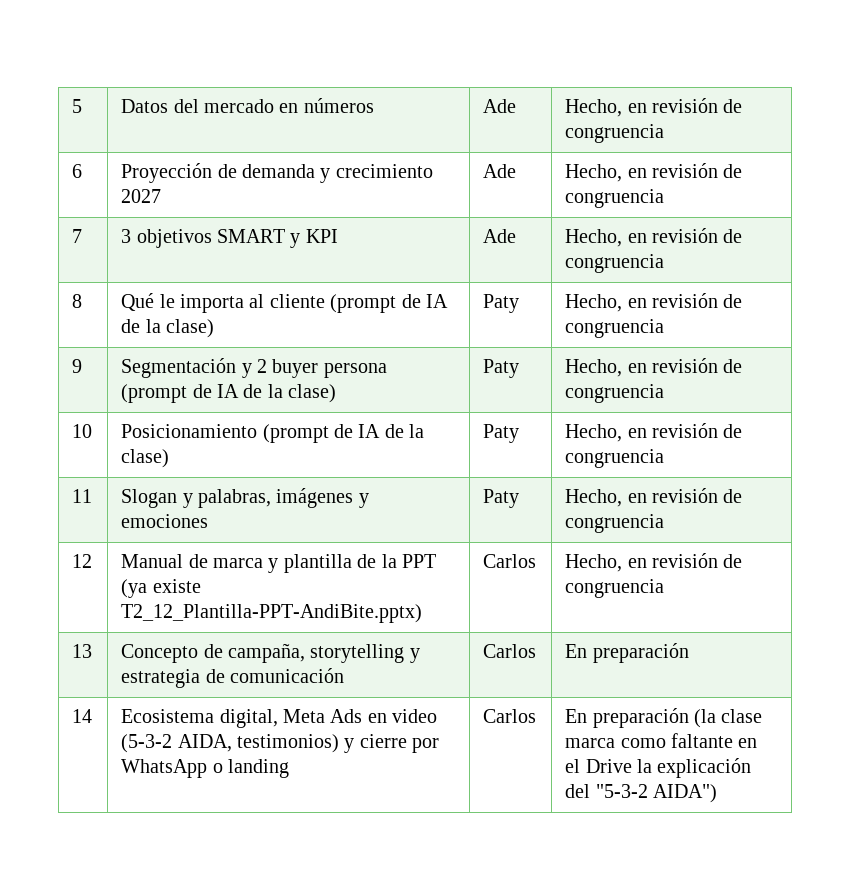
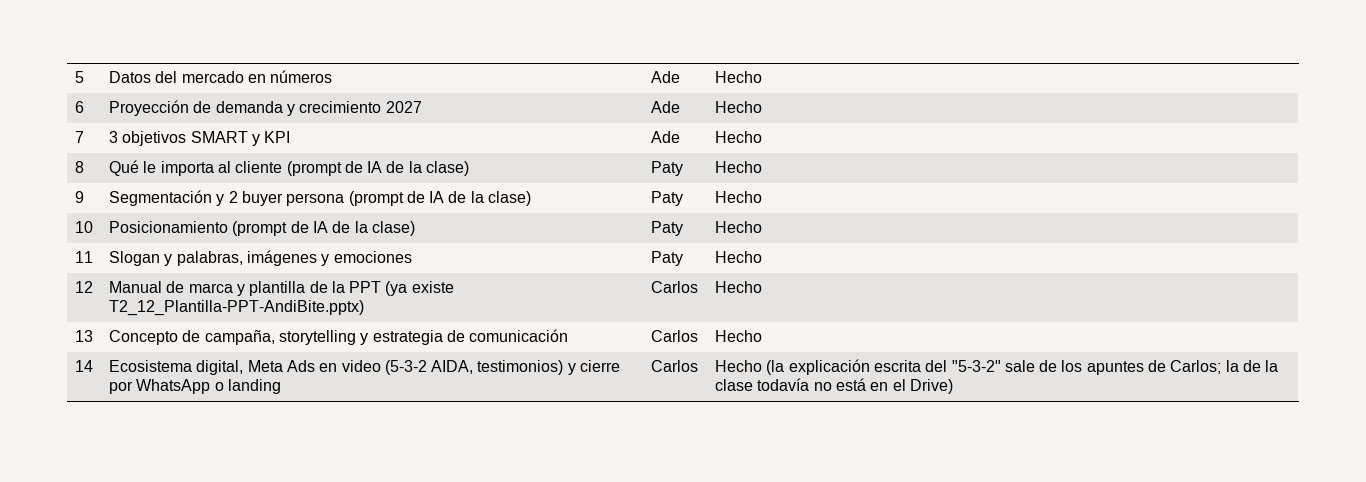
[565,98,743,117] [565,124,665,143] Hecho, en revisión de congruencia -> [714,71,762,83] Hecho
[565,163,743,182] [565,189,665,208] Hecho, en revisión de congruencia -> [714,101,762,113] Hecho
[565,228,743,247] [565,254,665,273] Hecho, en revisión de congruencia -> [714,131,762,143] Hecho
[565,293,743,312] [565,319,665,338] Hecho, en revisión de congruencia -> [714,161,762,173] Hecho
[565,358,743,377] [565,384,665,403] Hecho, en revisión de congruencia -> [714,191,762,203] Hecho
[565,423,743,442] [565,449,665,468] Hecho, en revisión de congruencia -> [714,221,762,233] Hecho
[565,488,743,507] [565,514,665,533] Hecho, en revisión de congruencia -> [714,251,762,263] Hecho
[565,553,743,572] [565,579,665,598] Hecho, en revisión de congruencia -> [714,281,762,293] Hecho
[565,643,689,663] En preparación -> [714,330,762,342] Hecho
[565,708,763,728] [565,733,758,748] [565,758,752,778] [565,784,718,803] En preparación (la clase marca como faltante en el Drive la explicación del "5-3-2 AIDA") -> [714,359,1279,375] [714,378,953,394] Hecho (la explicación escrita del "5-3-2" sale de los apuntes de Carlos; la de la clase todavía no está en el Drive)

